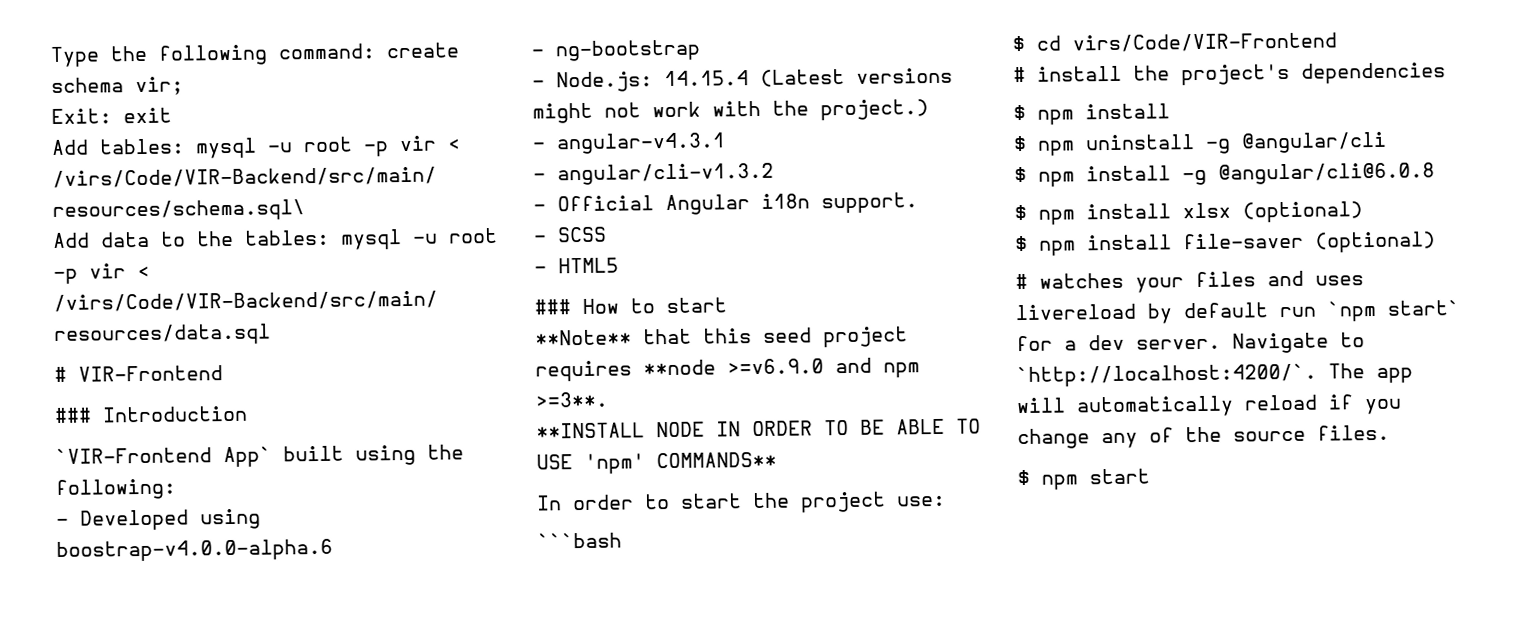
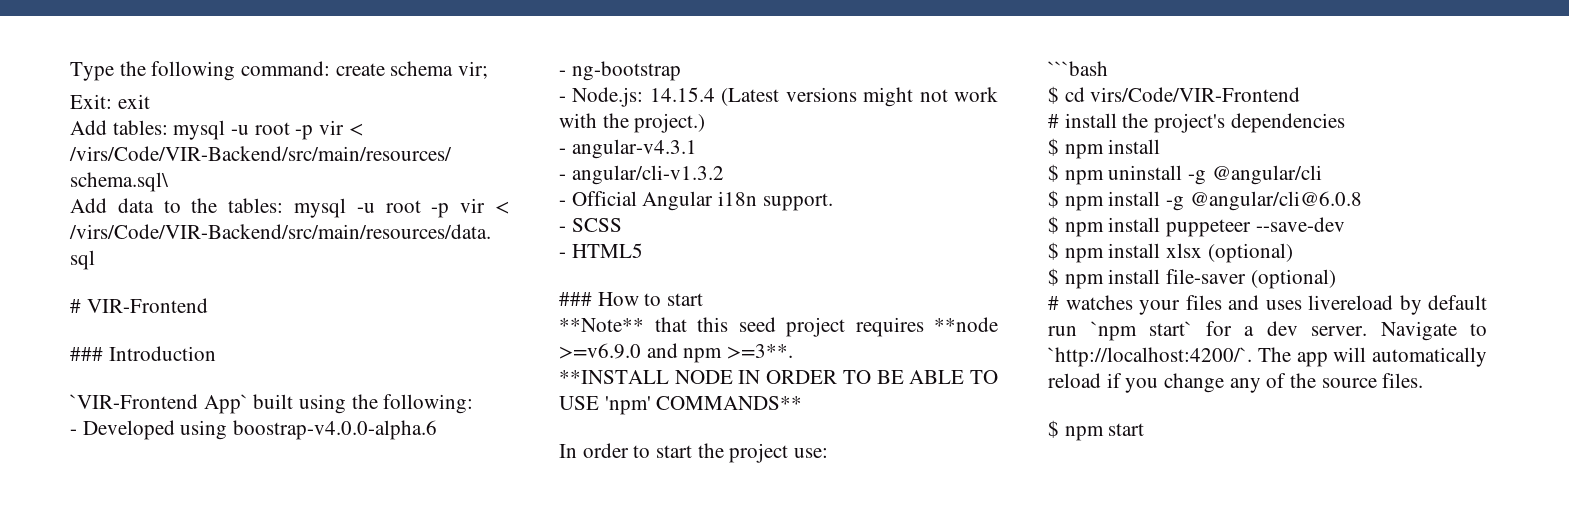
(1435, 173) none -> [1048,216,1345,237] // $ npm install puppeteer --save-dev

